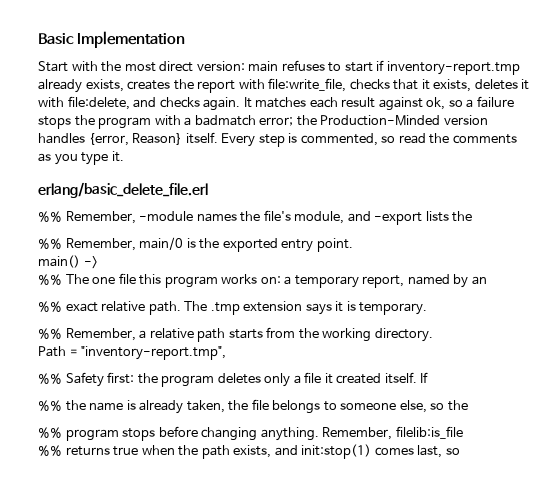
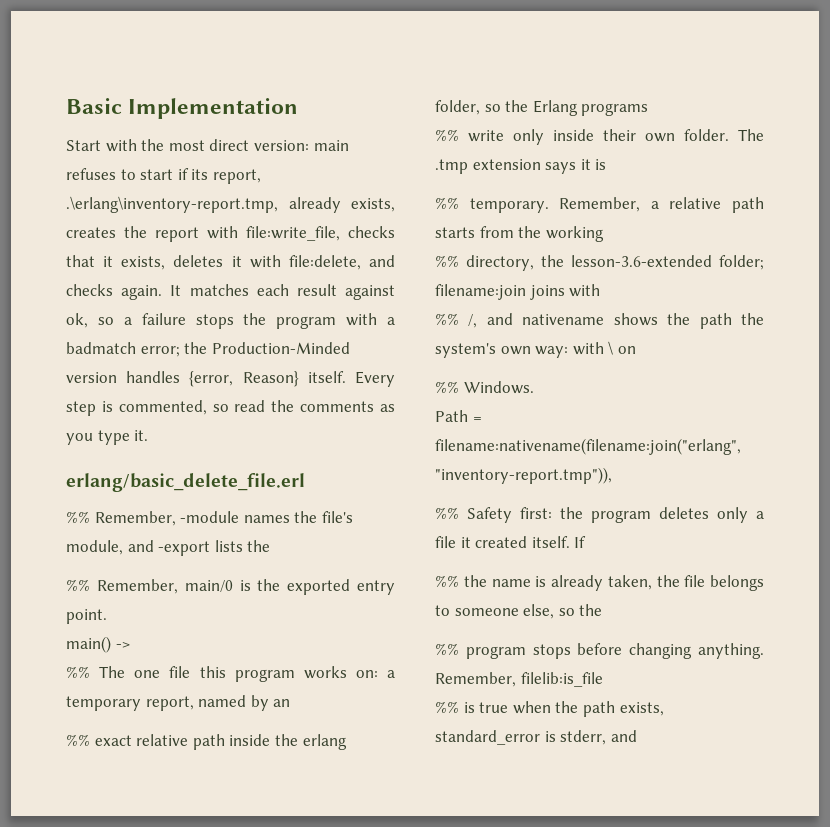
[386,61,520,75] inventory-report.tmp -> [191,169,261,184] [66,196,278,213] its report, .\erlang\inventory-report.tmp,
[148,301,181,315] path. -> [192,734,347,750] [435,100,649,116] [435,129,729,145] path inside the erlang folder, so the Erlang programs // %% write only inside their own folder.
[359,302,428,315] [38,328,62,339] temporary. // %% -> [435,197,549,213] // %% temporary.
[374,328,433,342] directory. -> [435,255,764,271] [435,284,601,300] [435,313,764,329] [435,341,636,358] [435,381,534,394] // %% directory, the lesson-3.6-extended folder; filename:join joins with // %% /, and nativename shows the path the system's own way: with \ on // %% Windows.
[81,346,227,360] "inventory-report.tmp", -> [435,438,741,455] [435,467,612,484] filename:nativename(filename:join("erlang", "inventory-report.tmp")),
[65,446,110,456] returns -> [463,702,475,713] is
[274,444,460,459] and init:stop(1) comes last, so -> [435,730,637,745] standard_error is stderr, and

